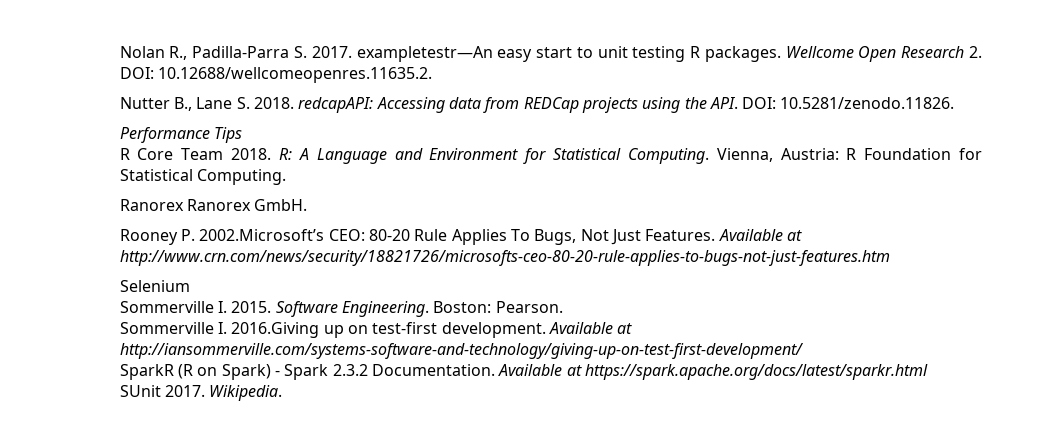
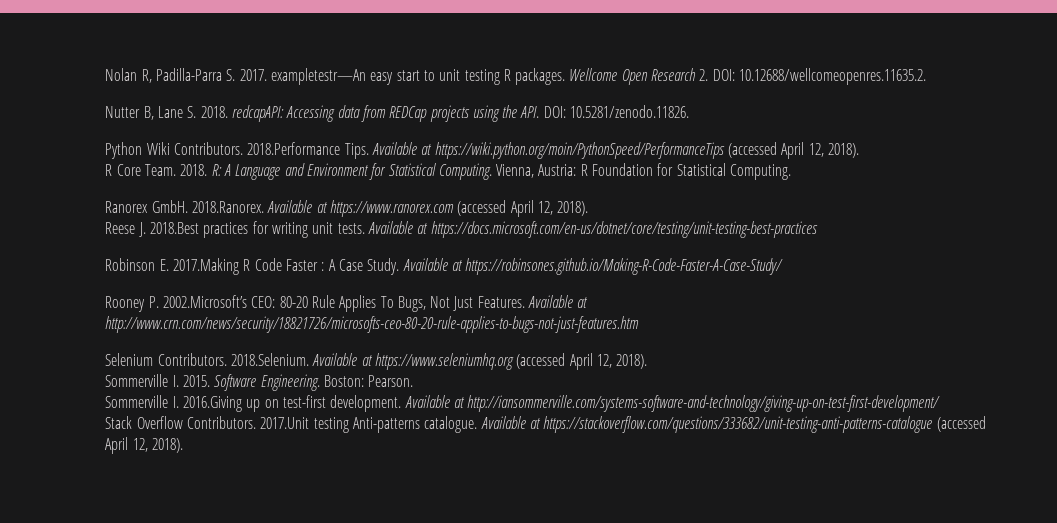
[169,46,188,60] R., -> [141,69,152,83] R,
[173,97,192,111] B., -> [143,106,154,120] B,
[119,127,242,143] Performance Tips -> [105,142,859,159] Python Wiki Contributors. 2018.Performance Tips. Available at https://wiki.python.org/moin/PythonSpeed/PerformanceTips (accessed April 12, 2018).
[181,148,224,160] Team -> [144,164,176,176] Team.
[186,199,251,211] Ranorex -> (149, 207) none
(308, 205) none -> [191,200,589,217] [105,221,818,238] [105,258,784,275] 2018.Ranorex. Available at https://www.ranorex.com (accessed April 12, 2018). // Reese J. 2018.Best practices for writing unit tests. Available at https://docs.microsoft.com/en-us/dotnet/core/testing/unit-testing-best-practices // Robinson E. 2017.Making R Code Faster : A Case Study. Available at https://robinsones.github.io/Making-R-Code-Faster-A-Case-Study/
(190, 286) none -> [157,353,648,370] Contributors. 2018.Selenium. Available at https://www.seleniumhq.org (accessed April 12, 2018).
[119,364,928,380] [119,385,283,401] SparkR (R on Spark) - Spark 2.3.2 Documentation. Available at https://spark.apache.org/docs/latest/sparkr.html // SUnit 2017. Wikipedia. -> [105,416,986,433] [105,437,183,454] Stack Overflow Contributors. 2017.Unit testing Anti-patterns catalogue. Available at https://stackoverflow.com/questions/333682/unit-testing-anti-patterns-catalogue (accessed April 12, 2018).

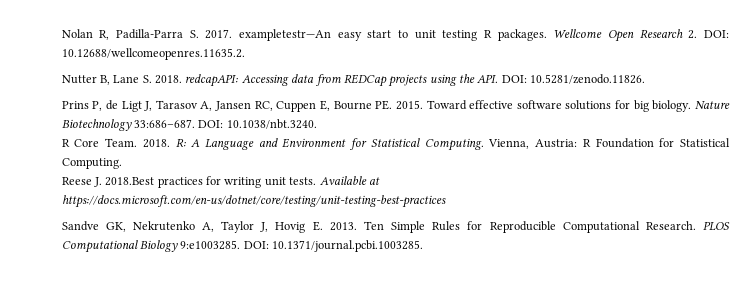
[105,142,859,159] Python Wiki Contributors. 2018.Performance Tips. Available at https://wiki.python.org/moin/PythonSpeed/PerformanceTips (accessed April 12, 2018). -> [61,100,731,112] [61,119,317,131] Prins P, de Ligt J, Tarasov A, Jansen RC, Cuppen E, Bourne PE. 2015. Toward effective software solutions for big biology. Nature Biotechnology 33:686–687. DOI: 10.1038/nbt.3240.
[105,200,589,217] // Ranorex GmbH. 2018.Ranorex. Available at https://www.ranorex.com (accessed April 12, 2018). -> (122, 163) none
[105,258,784,275] [105,295,589,312] [105,316,640,333] [105,353,648,370] [105,374,414,391] [105,395,941,412] [105,416,986,433] [105,437,183,454] Robinson E. 2017.Making R Code Faster : A Case Study. Available at https://robinsones.github.io/Making-R-Code-Faster-A-Case-Study/ // Rooney P. 2002.Microsoft’s CEO: 80-20 Rule Applies To Bugs, Not Just Features. Available at http://www.crn.com/news/security/18821726/microsofts-ceo-80-20-rule-applies-to-bugs-not-just-features.htm // Selenium Contributors. 2018.Selenium. Available at https://www.seleniumhq.org (accessed April 12, 2018). // Sommerville I. 2015. Software Engineering. Boston: Pearson. // Sommerville I. 2016.Giving up on test-first development. Available at http://iansommerville.com/systems-software-and-technology/giving-up-on-test-first-development/ // Stack Overflow Contributors. 2017.Unit testing Anti-patterns catalogue. Available at https://stackoverflow.com/questions/333682/unit-testing-anti-patterns-catalogue (accessed April 12, 2018). -> [61,221,731,233] [61,240,424,253] Sandve GK, Nekrutenko A, Taylor J, Hovig E. 2013. Ten Simple Rules for Reproducible Computational Research. PLOS Computational Biology 9:e1003285. DOI: 10.1371/journal.pcbi.1003285.

